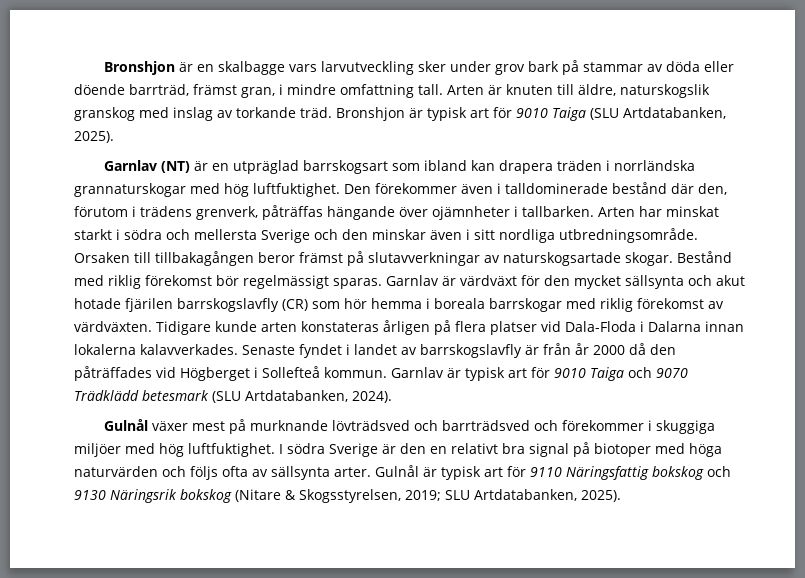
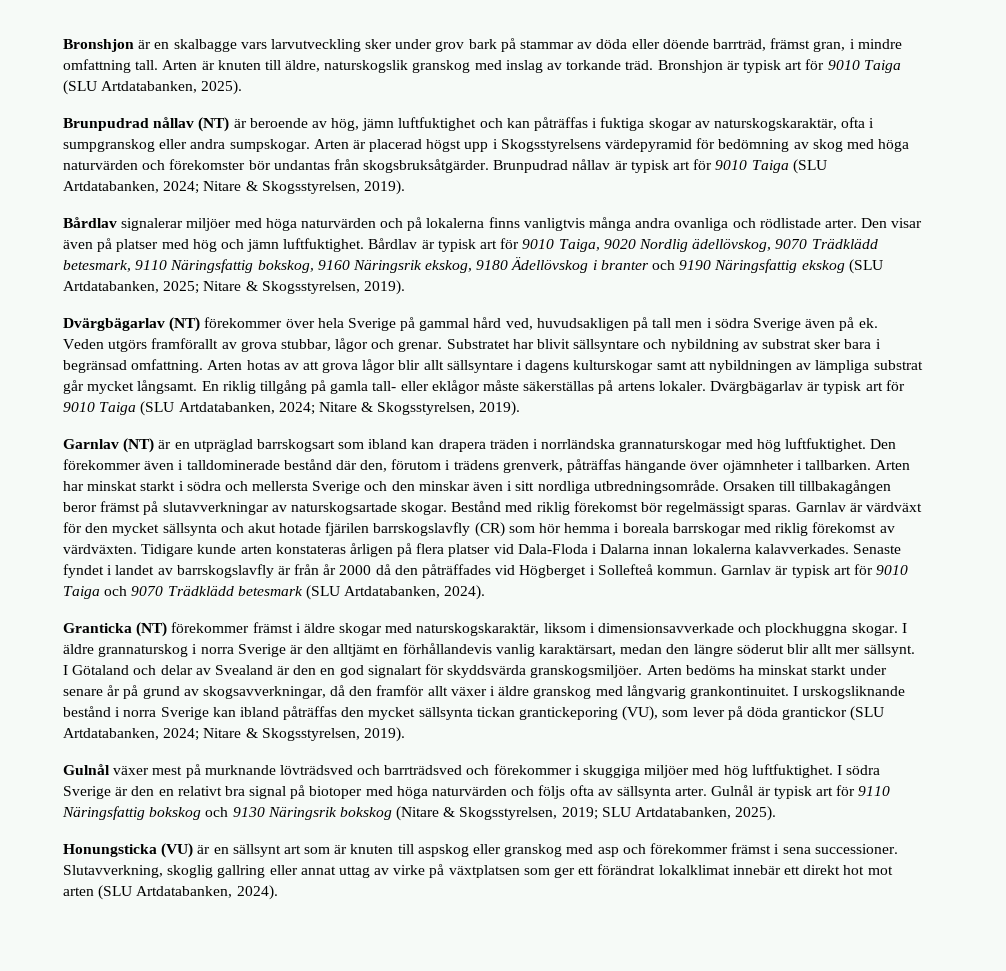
(114, 137) none -> [63,117,875,132] [63,138,910,152] [63,159,827,174] [63,180,405,195] [63,217,923,231] [63,238,878,252] [63,257,883,274] [63,280,405,295] [63,317,878,332] [63,338,881,352] [63,359,923,373] [63,380,905,394] [63,401,521,416] // Brunpudrad nållav (NT) är beroende av hög, jämn luftfuktighet och kan påträffas i fuktiga skogar av naturskogskaraktär, ofta i sumpgranskog eller andra sumpskogar. Arten är placerad högst upp i Skogsstyrelsens värdepyramid för bedömning av skog med höga naturvärden och förekomster bör undantas från skogsbruksåtgärder. Brunpudrad nållav är typisk art för 9010 Taiga (SLU Artdatabanken, 2024; Nitare & Skogsstyrelsen, 2019). // Bårdlav signalerar miljöer med höga naturvärden och på lokalerna finns vanligtvis många andra ovanliga och rödlistade arter. Den visar även på platser med hög och jämn luftfuktighet. Bårdlav är typisk art för 9010 Taiga, 9020 Nordlig ädellövskog, 9070 Trädklädd betesmark, 9110 Näringsfattig bokskog, 9160 Näringsrik ekskog, 9180 Ädellövskog i branter och 9190 Näringsfattig ekskog (SLU Artdatabanken, 2025; Nitare & Skogsstyrelsen, 2019). // Dvärgbägarlav (NT) förekommer över hela Sverige på gammal hård ved, huvudsakligen på tall men i södra Sverige även på ek. Veden utgörs framförallt av grova stubbar, lågor och grenar. Substratet har blivit sällsyntare och nybildning av substrat sker bara i begränsad omfattning. Arten hotas av att grova lågor blir allt sällsyntare i dagens kulturskogar samt att nybildningen av lämpliga substrat går mycket långsamt. En riklig tillgång på gamla tall- eller eklågor måste säkerställas på artens lokaler. Dvärgbägarlav är typisk art för 9010 Taiga (SLU Artdatabanken, 2024; Nitare & Skogsstyrelsen, 2019).
(392, 397) none -> [63,622,907,637] [63,643,915,657] [63,664,887,678] [63,685,906,699] [63,706,885,721] [63,727,405,742] // Granticka (NT) förekommer främst i äldre skogar med naturskogskaraktär, liksom i dimensionsavverkade och plockhuggna skogar. I äldre grannaturskog i norra Sverige är den alltjämt en förhållandevis vanlig karaktärsart, medan den längre söderut blir allt mer sällsynt. I Götaland och delar av Svealand är den en god signalart för skyddsvärda granskogsmiljöer. Arten bedöms ha minskat starkt under senare år på grund av skogsavverkningar, då den framför allt växer i äldre granskog med långvarig grankontinuitet. I urskogsliknande bestånd i norra Sverige kan ibland påträffas den mycket sällsynta tickan grantickeporing (VU), som lever på döda grantickor (SLU Artdatabanken, 2024; Nitare & Skogsstyrelsen, 2019).
(621, 496) none -> [63,843,898,858] [63,864,893,878] [63,885,278,900] // Honungsticka (VU) är en sällsynt art som är knuten till aspskog eller granskog med asp och förekommer främst i sena successioner. Slutavverkning, skoglig gallring eller annat uttag av virke på växtplatsen som ger ett förändrat lokalklimat innebär ett direkt hot mot arten (SLU Artdatabanken, 2024).

